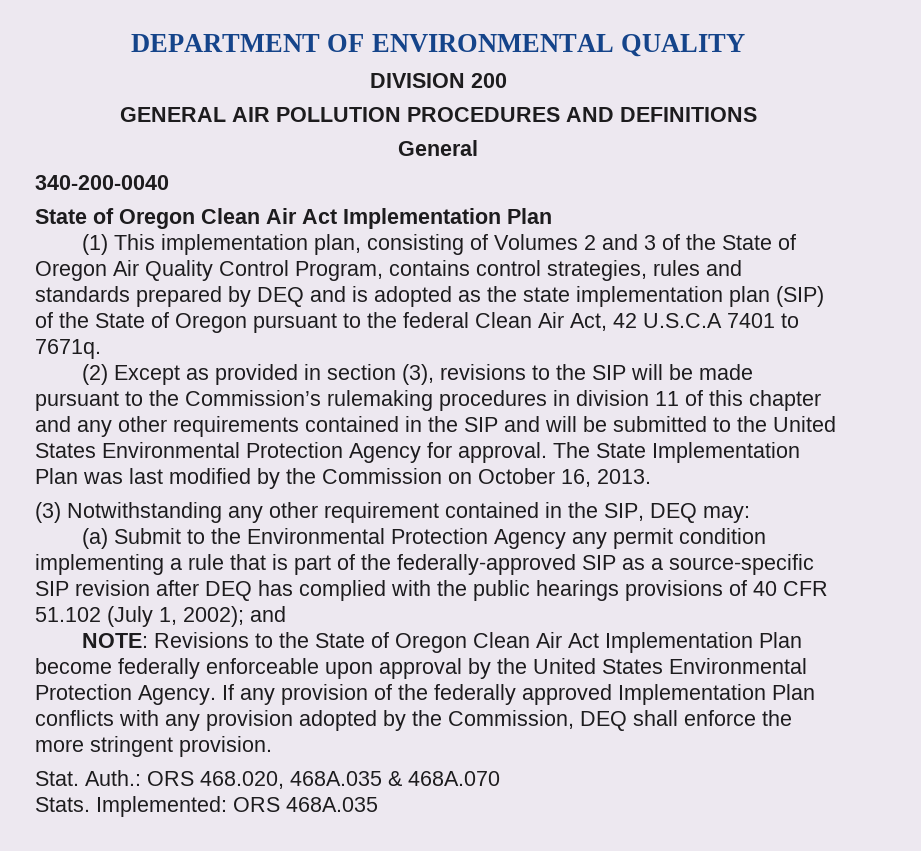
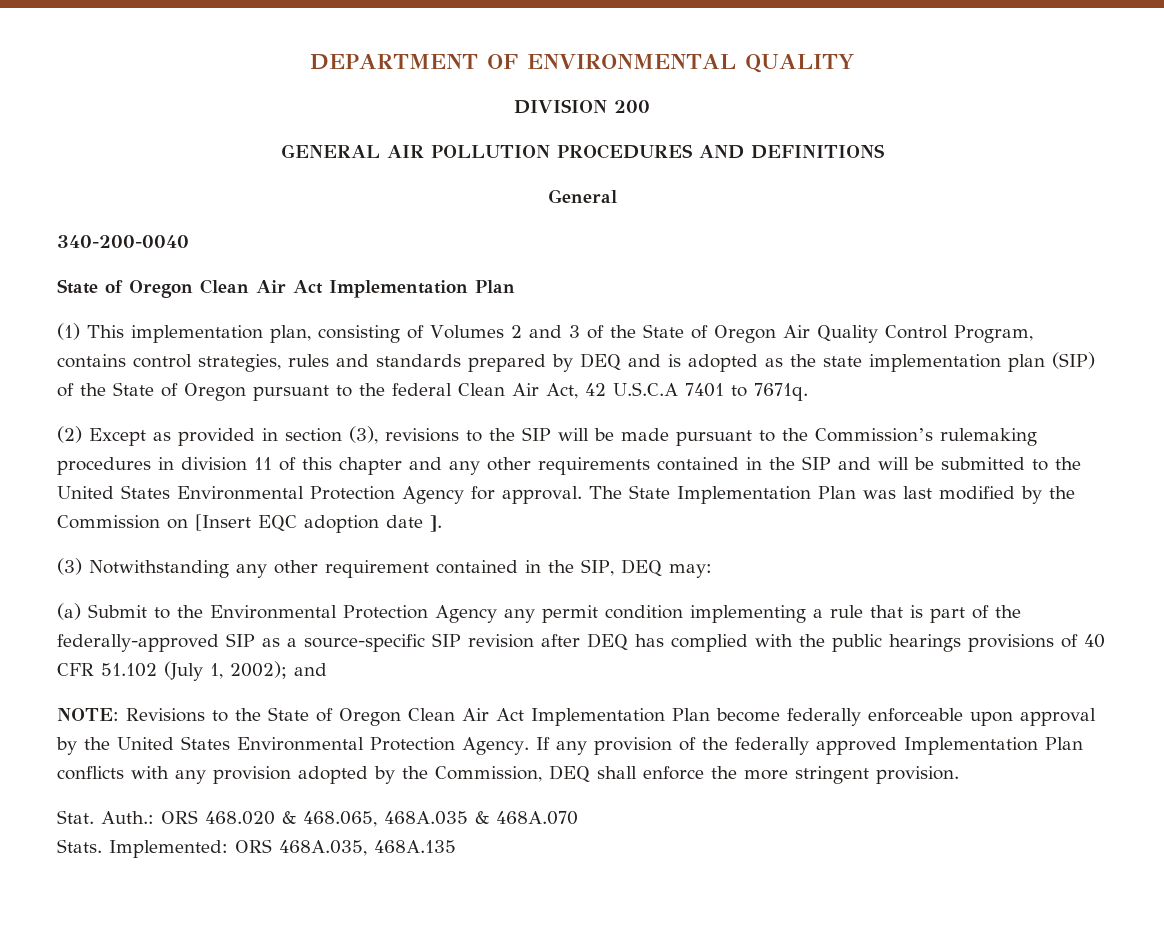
[478,468,651,487] October 16, 2013. -> [195,514,442,533] [Insert EQC adoption date ].
[200,771,284,789] 468.020, -> [205,811,377,827] 468.020 & 468.065,
[286,797,378,812] 468A.035 -> [279,840,456,856] 468A.035, 468A.135

